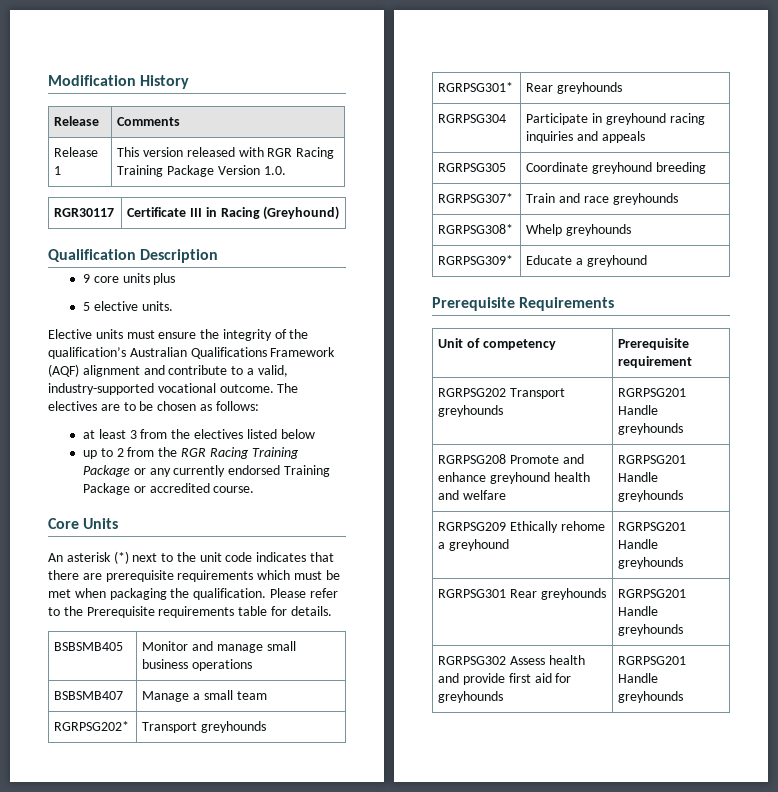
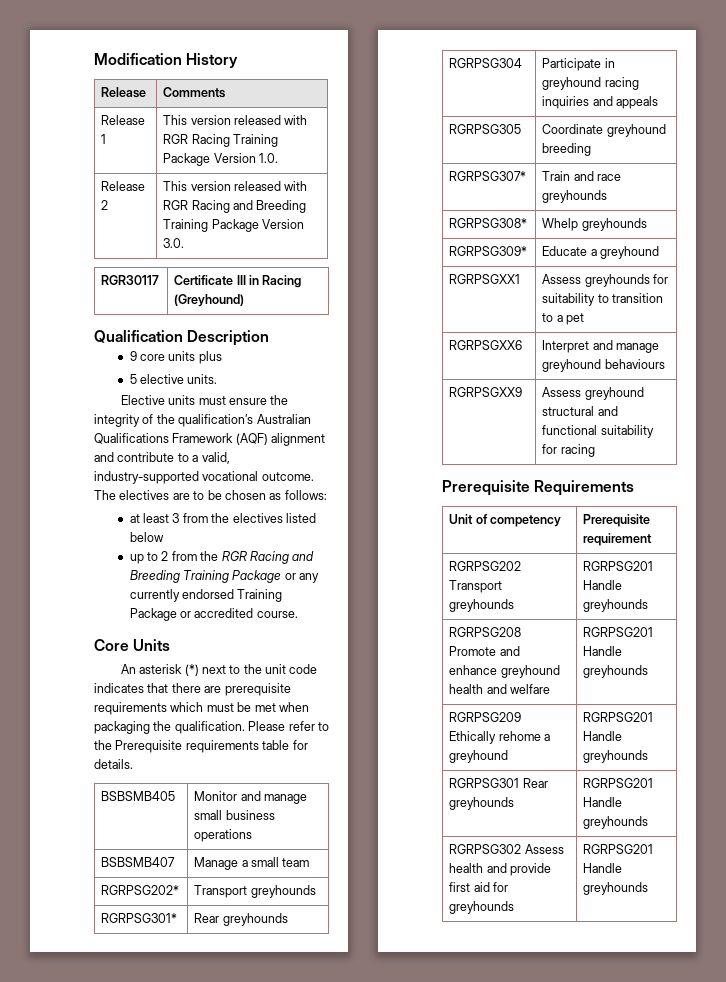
(286, 170) none -> [101,181,146,191] [101,200,109,210] [163,181,308,191] [163,200,307,213] [163,219,304,232] [163,238,185,248] // Release 2 | This version released with RGR Racing and Breeding Training Package Version 3.0.
(249, 453) none -> [292,551,315,561] [129,570,180,583] and Breeding
(647, 261) none -> [449,274,521,284] [542,274,668,287] [542,293,663,306] [542,313,584,325] [449,340,523,350] [542,340,659,353] [542,359,665,372] [449,387,523,397] [542,387,644,400] [542,406,618,416] [542,425,654,438] [542,444,595,457] // RGRPSGXX1 | Assess greyhounds for suitability to transition to a pet // RGRPSGXX6 | Interpret and manage greyhound behaviours // RGRPSGXX9 | Assess greyhound structural and functional suitability for racing

